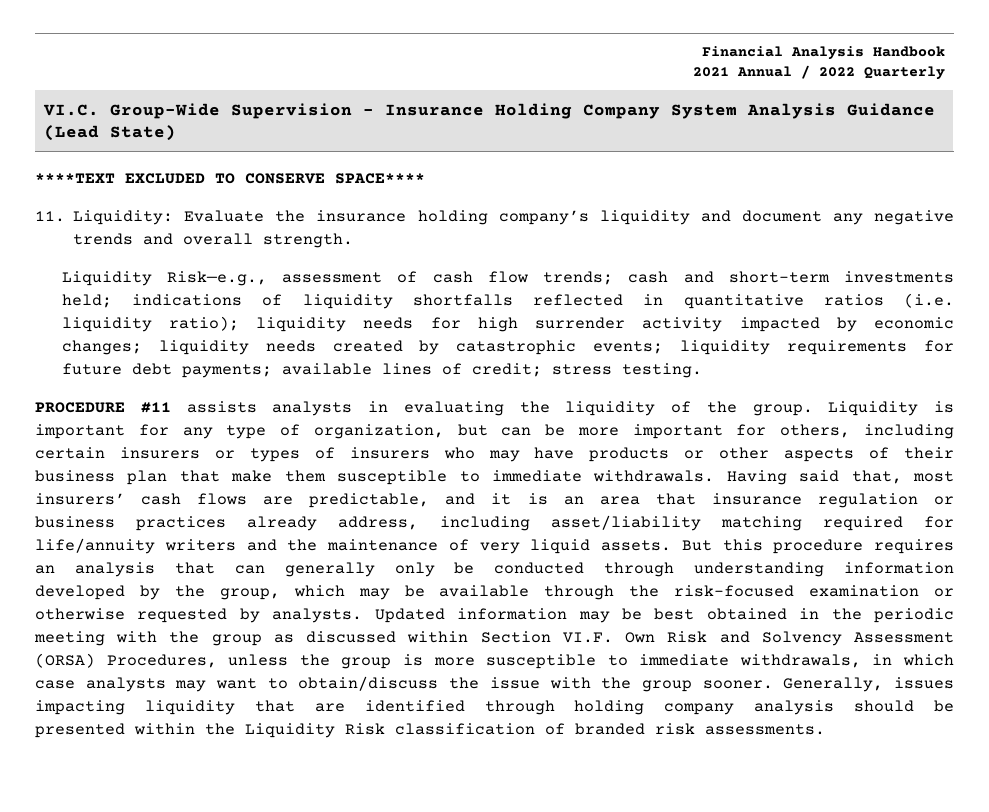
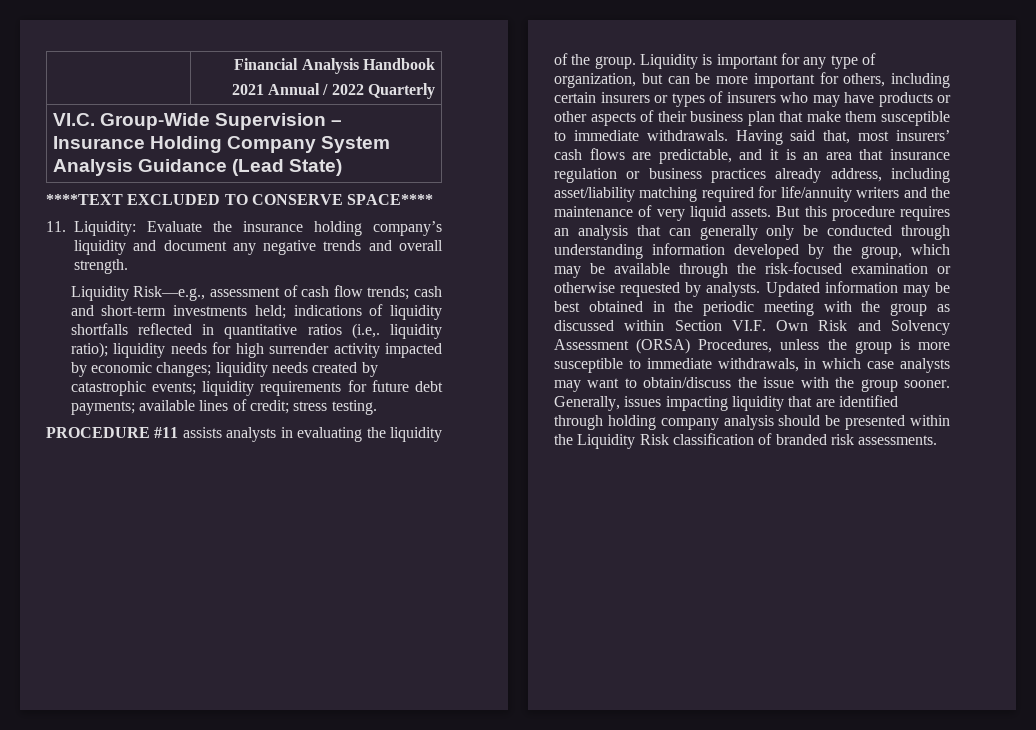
[904,293,955,308] (i.e. -> [351,323,380,339] (i.e,.

